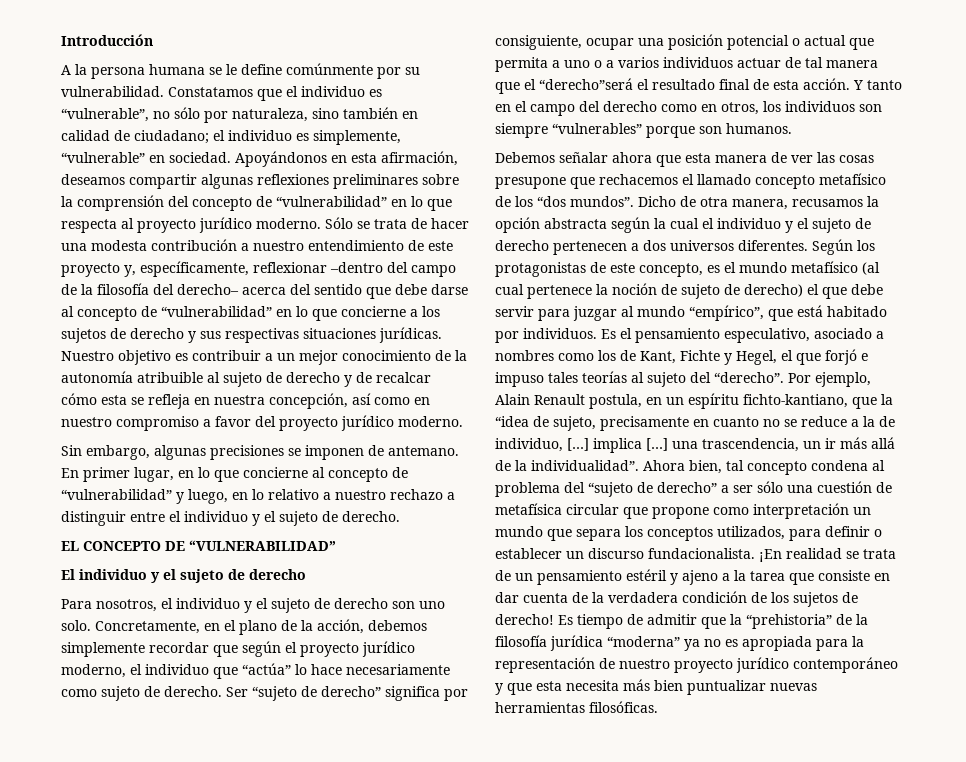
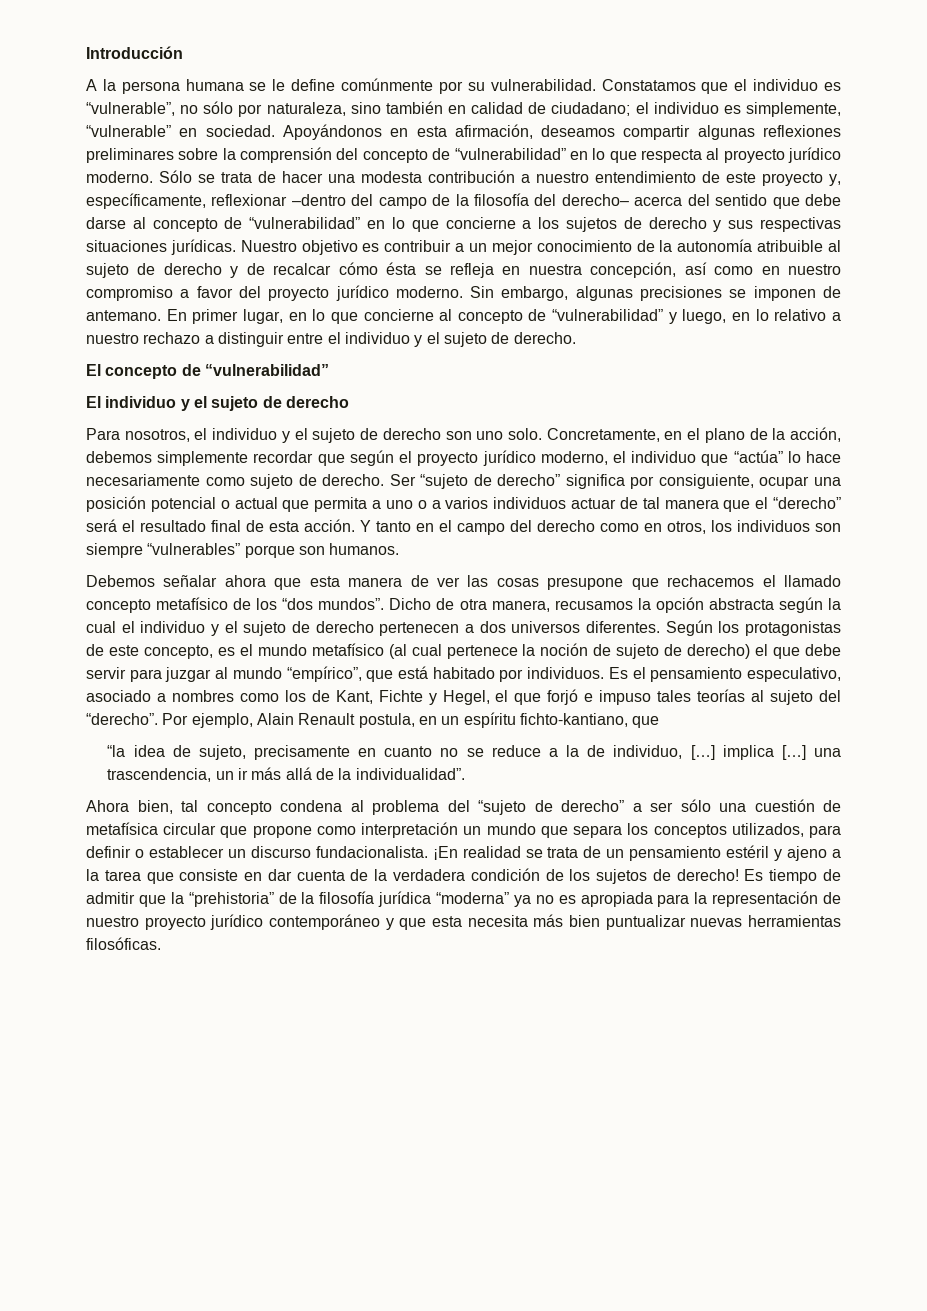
[101,395,127,405] esta -> [386,262,417,275] ésta
(463, 421) // -> (463, 292) none
[61,540,336,551] EL CONCEPTO DE “VULNERABILIDAD” -> [86,364,329,379] El concepto de “vulnerabilidad”
[539,78,633,90] “derecho”será -> [773,497,842,509] [86,519,117,532] “derecho” será
[881,394,893,405] [495,416,529,427] la “idea -> [107,745,165,757] // “la idea
(639, 465) none -> (465, 774) //

